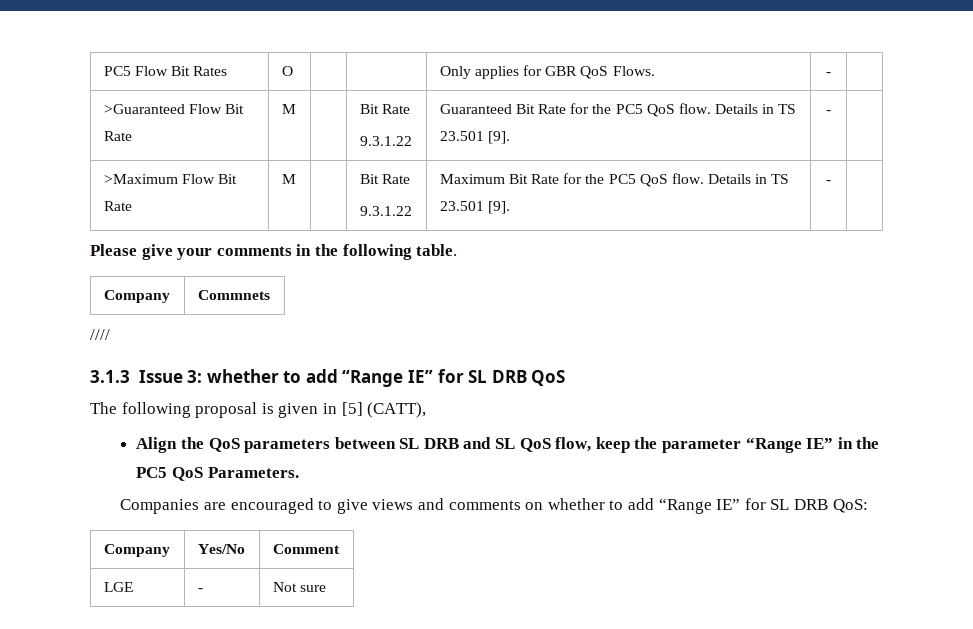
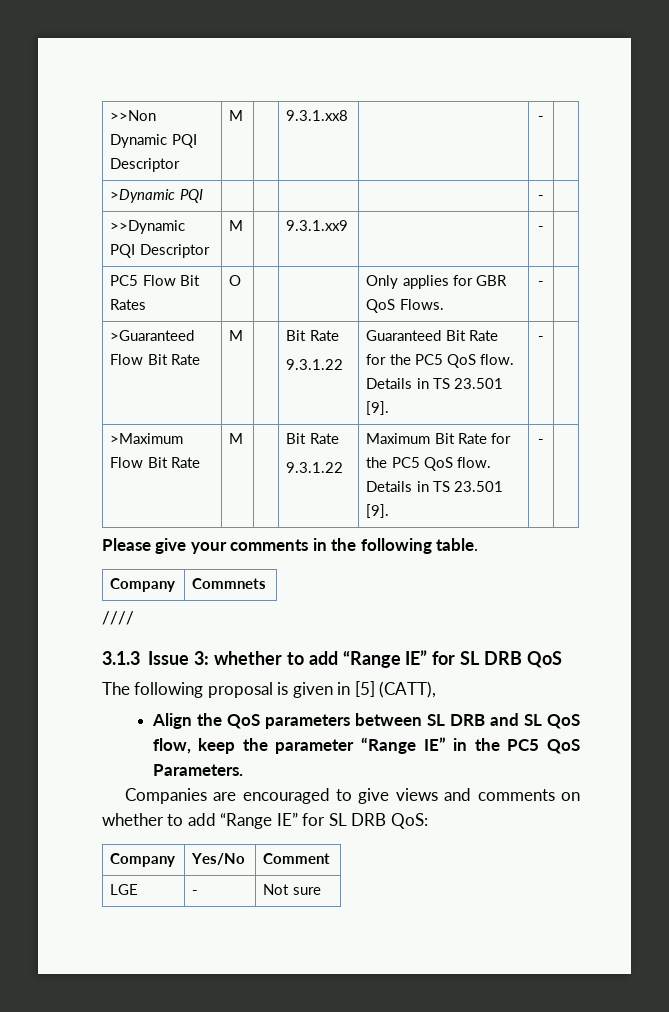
(103, 71) none -> [110,110,157,121] [110,134,197,148] [110,158,181,172] [229,110,244,121] [286,110,349,121] [538,116,544,121] [110,189,203,203] [538,195,544,200] [110,220,186,234] [110,244,210,258] [229,220,244,231] [286,220,349,231] [538,226,544,231] >>Non Dynamic PQI Descriptor | M | | 9.3.1.xx8 | | - | // >Dynamic PQI | | | | | - | // >>Dynamic PQI Descriptor | M | | 9.3.1.xx9 | | - | //

